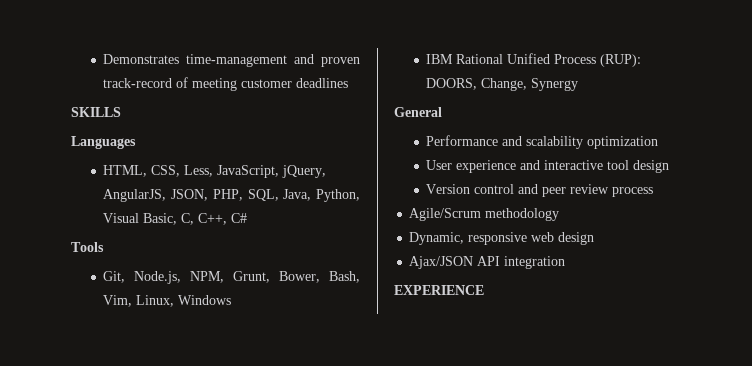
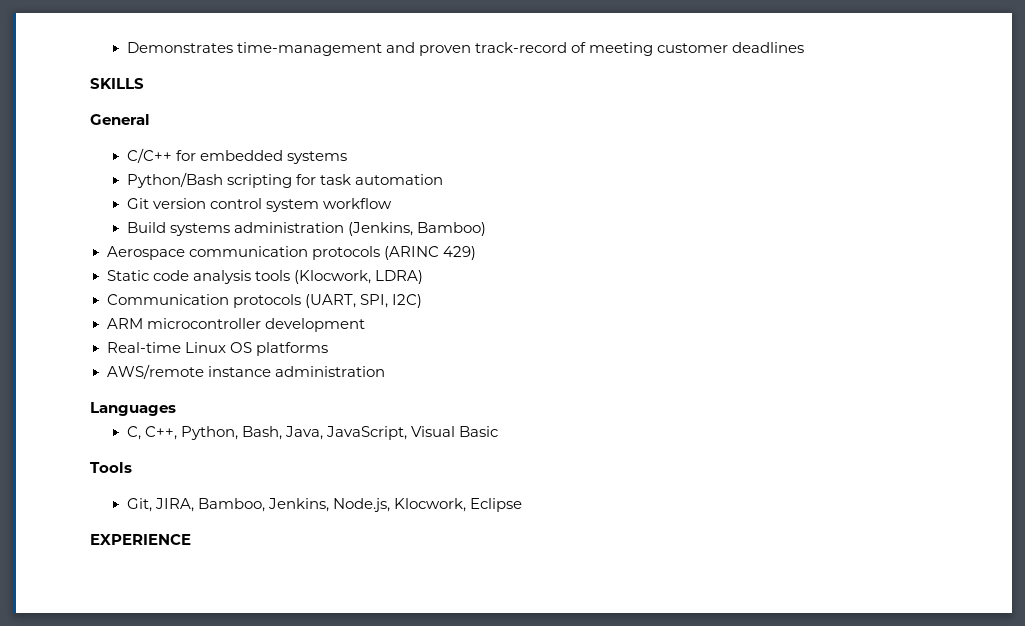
[71,136,136,149] [103,165,327,178] [103,189,360,202] [103,213,248,225] [71,242,104,252] [103,271,360,284] [103,295,232,307] [426,53,642,67] [426,78,579,91] [394,107,442,117] [426,135,659,149] [426,160,670,173] [426,184,654,197] [409,208,560,221] [409,232,595,245] [409,256,566,269] Languages // HTML, CSS, Less, JavaScript, jQuery, AngularJS, JSON, PHP, SQL, Java, Python, Visual Basic, C, C++, C# // Tools // Git, Node.js, NPM, Grunt, Bower, Bash, Vim, Linux, Windows // IBM Rational Unified Process (RUP): DOORS, Change, Synergy // General // Performance and scalability optimization // User experience and interactive tool design // Version control and peer review process // Agile/Scrum methodology // Dynamic, responsive web design // Ajax/JSON API integration -> [90,114,150,125] [126,148,347,164] [126,172,443,188] [126,198,392,212] [126,222,486,236] [106,246,476,260] [106,270,423,284] [106,294,422,308] [106,318,365,332] [106,342,328,356] [106,364,385,379] [90,402,176,416] [126,426,498,440] [90,462,132,473] [126,498,522,512] General // C/C++ for embedded systems // Python/Bash scripting for task automation // Git version control system workflow // Build systems administration (Jenkins, Bamboo) // Aerospace communication protocols (ARINC 429) // Static code analysis tools (Klocwork, LDRA) // Communication protocols (UART, SPI, I2C) // ARM microcontroller development // Real-time Linux OS platforms // AWS/remote instance administration // Languages // C, C++, Python, Bash, Java, JavaScript, Visual Basic // Tools // Git, JIRA, Bamboo, Jenkins, Node.js, Klocwork, Eclipse

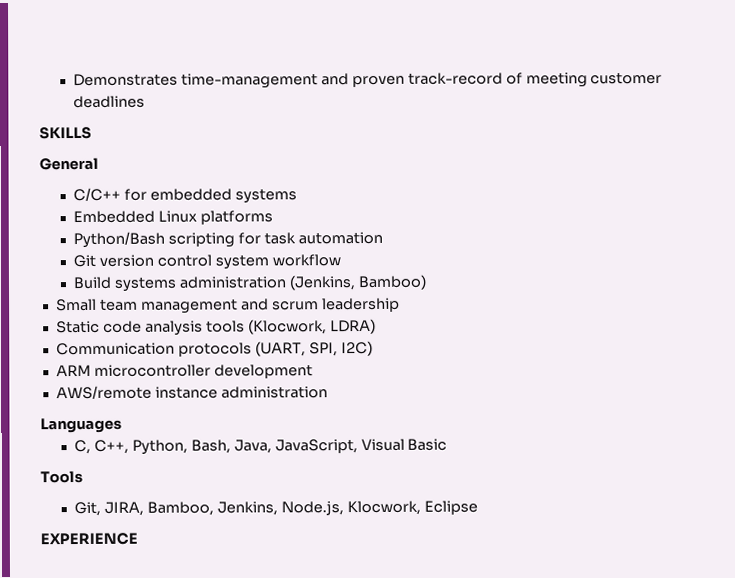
(347, 157) none -> [73,210,273,225] // Embedded Linux platforms
[106,246,476,260] Aerospace communication protocols (ARINC 429) -> [55,297,400,314] Small team management and scrum leadership
[106,342,328,356] // Real-time Linux OS platforms -> (313, 371) none

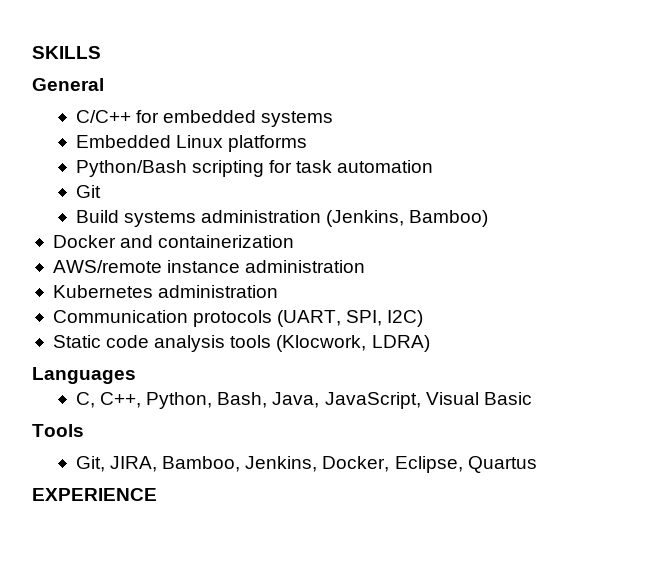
[73,71,663,89] [73,95,146,109] Demonstrates time-management and proven track-record of meeting customer deadlines // -> (32, 52) none
[98,254,341,270] version control system workflow -> (101, 191) none
[55,297,400,314] Small team management and scrum leadership -> [52,235,295,248] [52,260,366,273] [52,285,279,298] [52,310,424,327] Docker and containerization // AWS/remote instance administration // Kubernetes administration // Communication protocols (UART, SPI, I2C)
[55,340,373,357] [55,364,313,379] [55,385,328,400] // Communication protocols (UART, SPI, I2C) // ARM microcontroller development // AWS/remote instance administration -> (430, 343) none
[280,500,478,516] Node.js, Klocwork, Eclipse -> [322,456,537,473] Docker, Eclipse, Quartus

